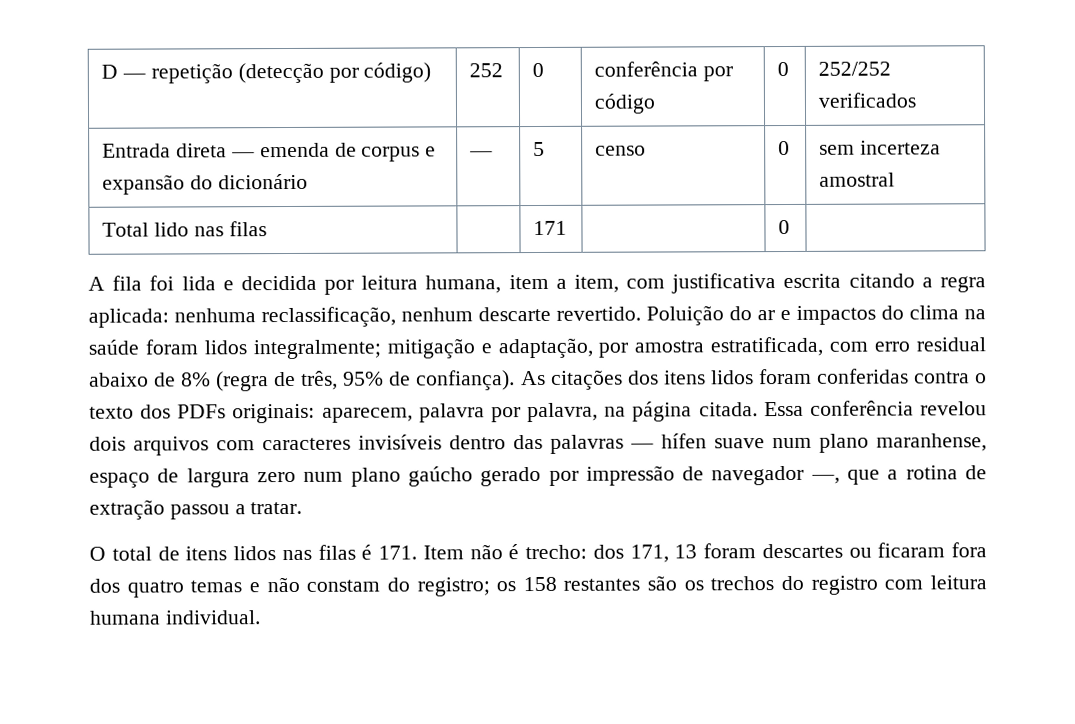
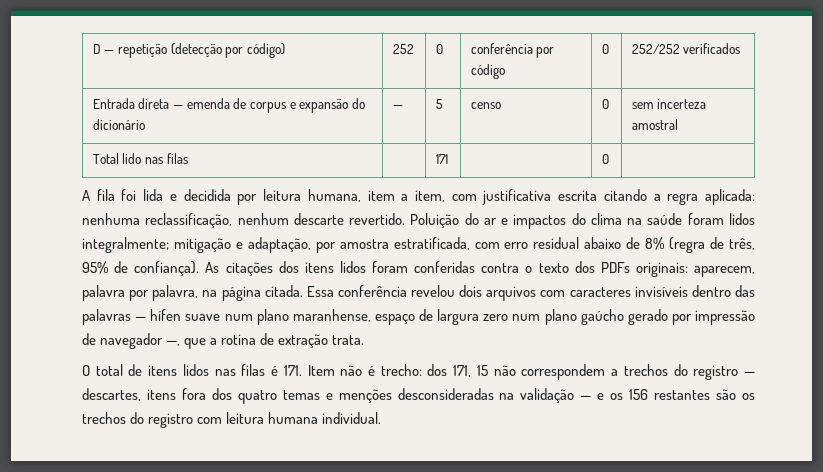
[169,501,303,520] passou a tratar. -> [332,335,365,345] trata.
[674,542,946,559] 13 foram descartes ou ficaram -> [476,364,756,380] [82,388,176,401] 15 não correspondem a trechos do registro — descartes, itens
[266,576,557,597] não constam do registro; os 158 -> [338,388,649,403] menções desconsideradas na validação — e os 156

